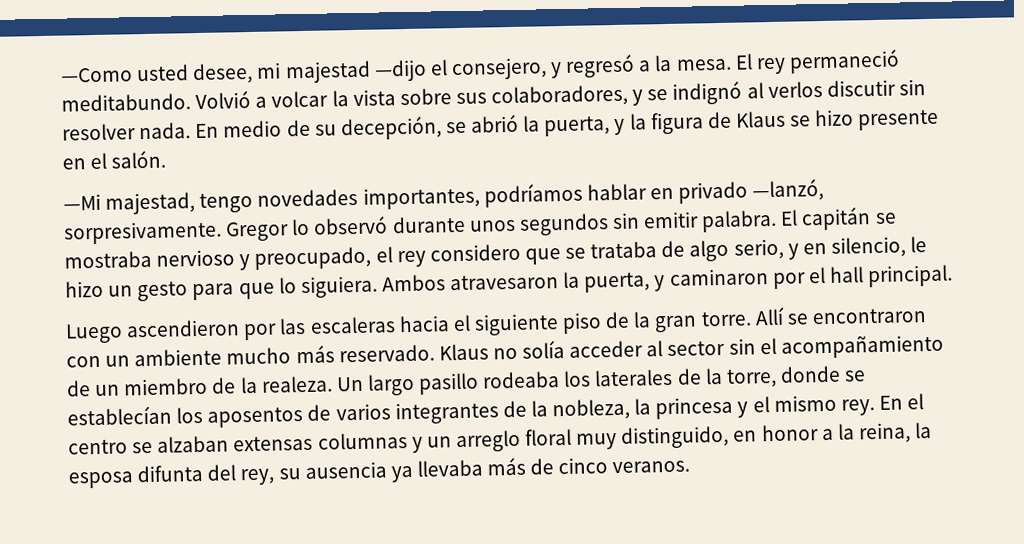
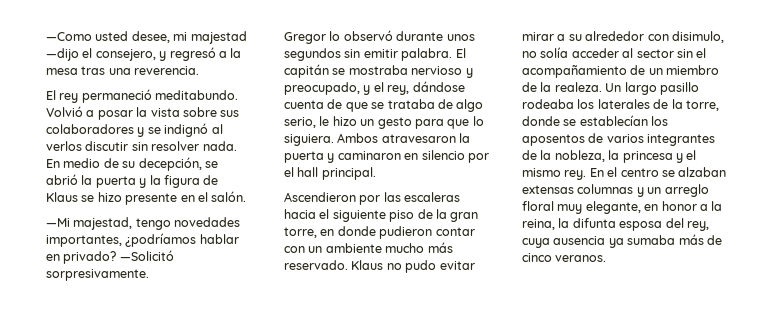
[675,58,732,71] mesa. -> [46,66,200,75] mesa tras una reverencia. //
[271,90,329,108] volcar -> [97,110,133,120] posar
[491,84,629,108] colaboradores, -> [46,124,134,134] colaboradores
[544,116,611,137] puerta, -> [95,176,136,188] puerta
[483,182,583,208] podríamos -> [125,233,197,247] ¿podríamos
[678,178,825,204] privado —lanzó, -> [63,250,174,264] privado? —Solicitó
(222, 232) none -> (149, 275) //
[375,243,521,268] el rey considero -> [363,81,465,95] [284,99,343,109] y el rey, dándose cuenta de
[787,236,906,260] y en silencio, -> (316, 122) none
[584,272,651,293] puerta, -> [284,151,324,163] puerta
(769, 277) none -> [404,150,465,160] en silencio
[65,319,241,344] Luego ascendieron -> [284,192,356,202] Ascendieron
[700,306,927,327] torre. Allí se encontraron -> [284,226,475,239] torre, en donde pudieron contar
(518, 353) none -> [405,260,475,273] [522,31,724,43] [522,51,537,58] pudo evitar mirar a su alrededor con disimulo, no
[621,425,730,449] distinguido, -> [585,201,641,214] elegante,
[68,464,204,489] esposa difunta -> [572,218,663,231] difunta esposa
[278,468,301,480] su -> [522,238,550,248] cuya
[416,459,483,477] llevaba -> [627,235,676,245] sumaba

